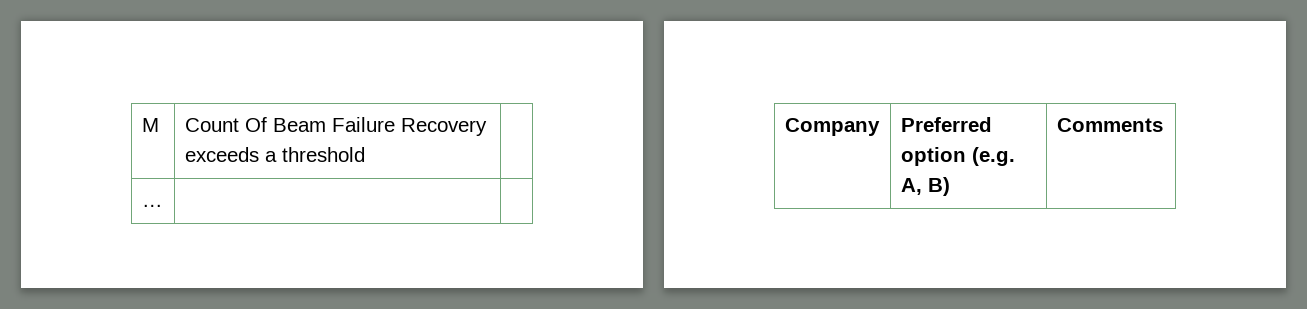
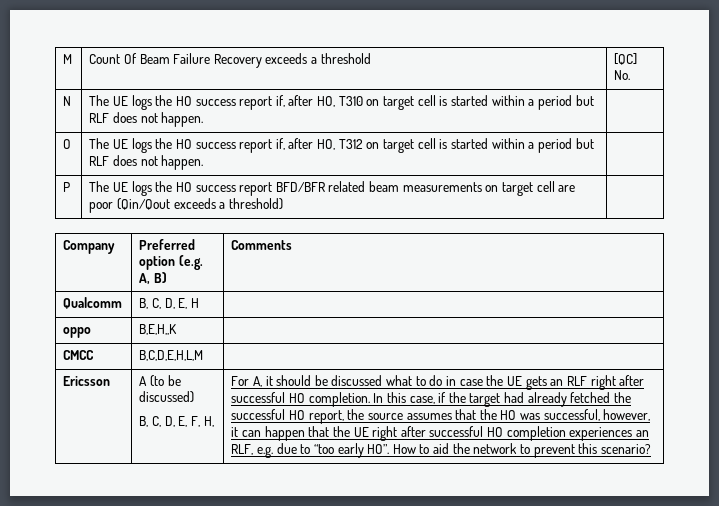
[141,204,163,207] // … | -> [614,53,638,65] [614,70,631,80] [63,96,72,106] [89,95,594,110] [89,112,204,127] [63,139,72,149] [89,138,594,153] [89,155,204,170] [63,182,71,192] [89,181,576,196] [89,198,283,213] [QC] No. // N | The UE logs the HO success report if, after HO, T310 on target cell is started within a period but RLF does not happen. | // O | The UE logs the HO success report if, after HO, T312 on target cell is started within a period but RLF does not happen. | // P | The UE logs the HO success report BFD/BFR related beam measurements on target cell are poor (Qin/Qout exceeds a threshold)
(1163, 125) none -> [63,297,123,309] [139,298,199,309] [63,327,92,338] [139,324,178,335] [63,350,95,360] [139,350,204,361] [63,376,111,386] [139,375,181,387] [139,391,195,403] [139,416,214,427] [231,375,645,390] [231,392,632,407] [231,409,651,424] [231,426,650,441] [231,443,651,458] // Qualcomm | B, C, D, E, H | // oppo | B,E,H,,K | // CMCC | B,C,D,E,H,L,M | // Ericsson | A (to be discussed) // B, C, D, E, F, H, | For A, it should be discussed what to do in case the UE gets an RLF right after successful HO completion. In this case, if the target had already fetched the successful HO report, the source assumes that the HO was successful, however, it can happen that the UE right after successful HO completion experiences an RLF, e.g. due to “too early HO”. How to aid the network to prevent this scenario?

